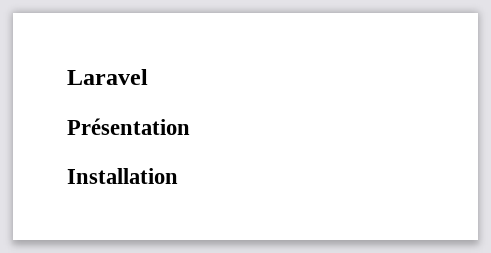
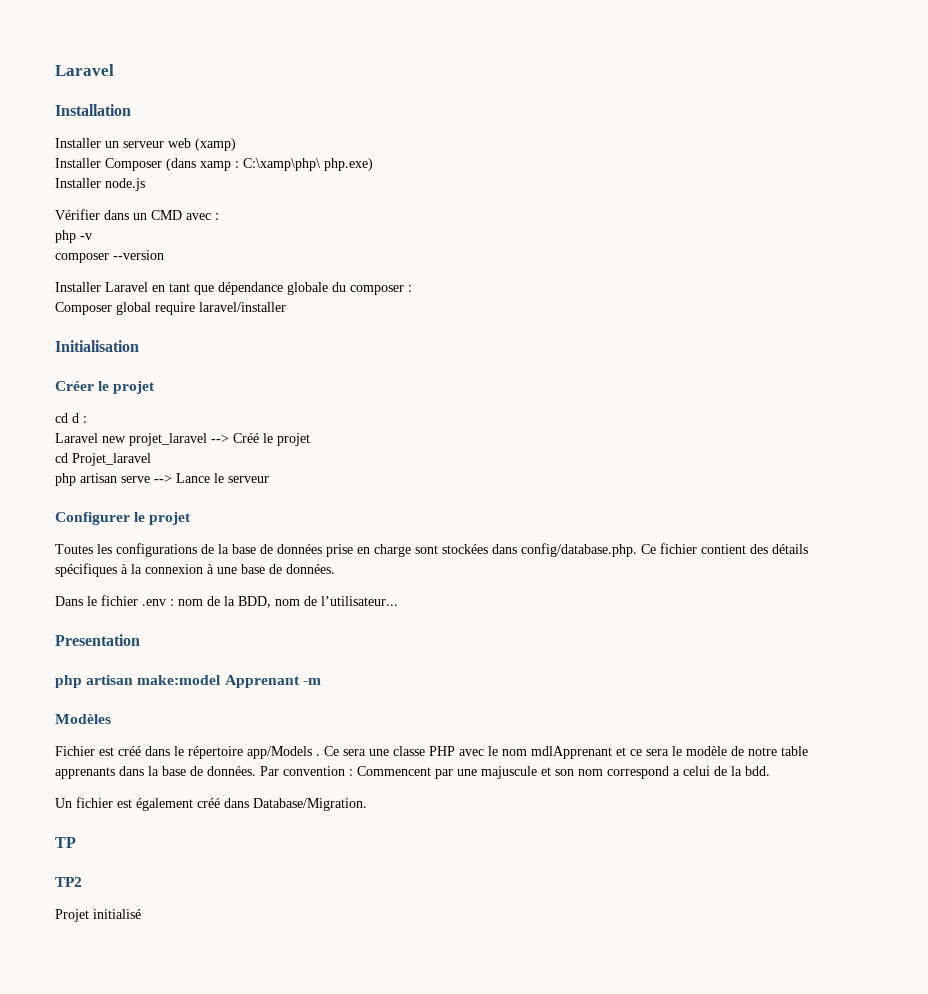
[67,118,190,135] [67,168,178,184] Présentation // Installation -> [55,104,131,116] [55,138,236,151] [55,158,373,171] [55,178,145,191] [55,209,219,220] [55,230,92,243] [55,250,164,263] [55,282,412,295] [55,302,286,315] [55,340,139,352] [55,381,156,394] [55,413,87,423] [55,433,310,446] [55,453,151,466] [55,473,269,486] [55,512,192,525] [55,543,808,557] [55,563,335,577] [55,595,398,608] [55,634,140,646] [55,675,321,688] [55,714,111,724] [55,746,808,759] [55,766,770,779] [55,797,367,811] [55,837,76,848] [55,877,82,887] [55,909,141,922] Installation // Installer un serveur web (xamp) // Installer Composer (dans xamp : C:\xamp\php\ php.exe) // Installer node.js // Vérifier dans un CMD avec : // php -v // composer --version // Installer Laravel en tant que dépendance globale du composer : // Composer global require laravel/installer // Initialisation // Créer le projet // cd d : // Laravel new projet_laravel --> Créé le projet // cd Projet_laravel // php artisan serve --> Lance le serveur // Configurer le projet // Toutes les configurations de la base de données prise en charge sont stockées dans config/database.php. Ce fichier contient des détails spécifiques à la connexion à une base de données. // Dans le fichier .env : nom de la BDD, nom de l’utilisateur... // Presentation // php artisan make:model Apprenant -m // Modèles // Fichier est créé dans le répertoire app/Models . Ce sera une classe PHP avec le nom mdlApprenant et ce sera le modèle de notre table apprenants dans la base de données. Par convention : Commencent par une majuscule et son nom correspond a celui de la bdd. // Un fichier est également créé dans Database/Migration. // TP // TP2 // Projet initialisé

